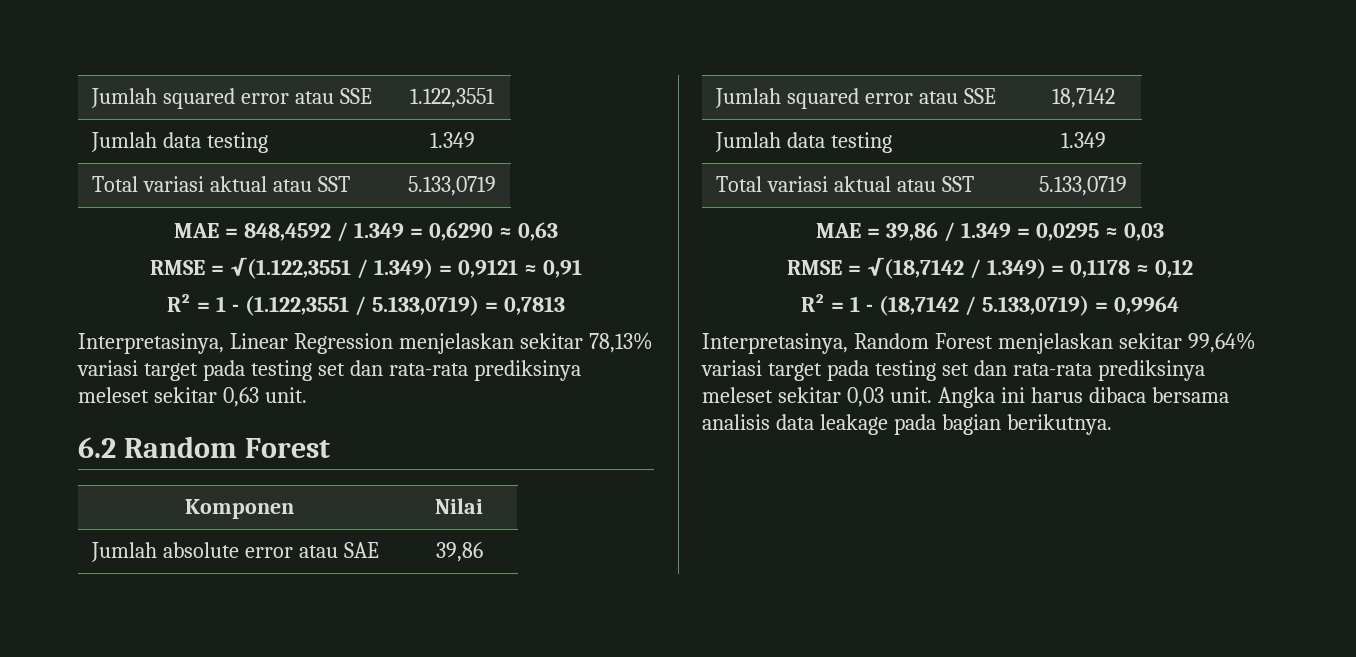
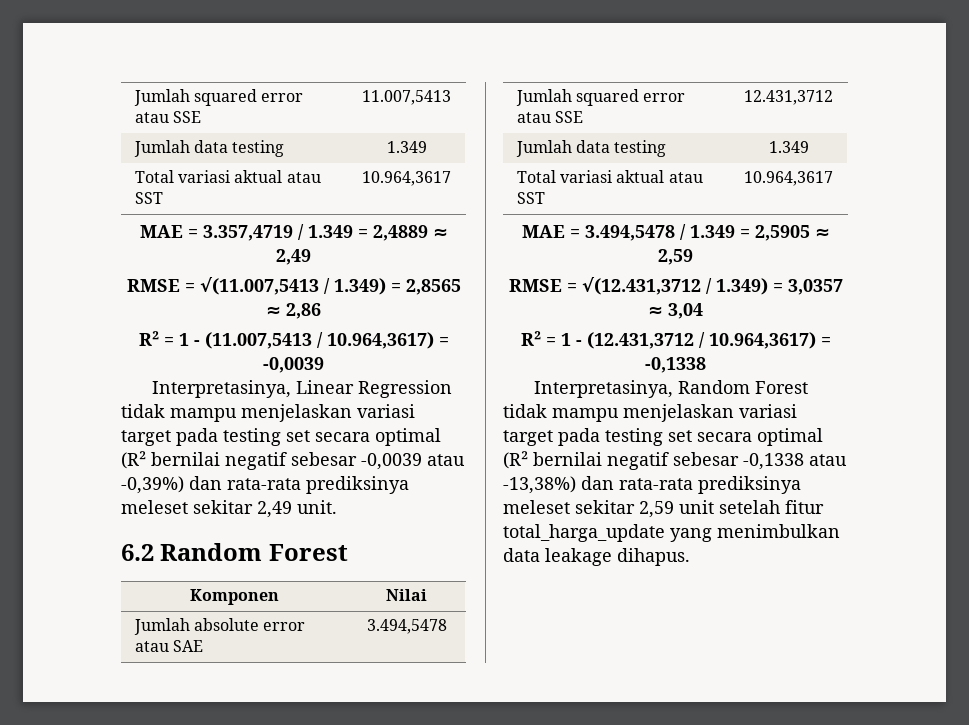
[90,88,372,109] [410,88,495,108] [90,132,268,153] [429,132,475,148] [91,176,350,192] [408,176,496,196] [174,222,558,242] [150,257,582,279] [167,294,565,316] Jumlah squared error atau SSE | 1.122,3551 // Jumlah data testing | 1.349 // Total variasi aktual atau SST | 5.133,0719 // MAE = 848,4592 / 1.349 = 0,6290 ≈ 0,63 // RMSE = √(1.122,3551 / 1.349) = 0,9121 ≈ 0,91 // R² = 1 - (1.122,3551 / 5.133,0719) = 0,7813 -> [133,89,304,106] [134,111,202,123] [362,90,451,105] [133,140,285,157] [386,141,427,153] [134,170,321,183] [134,192,163,204] [362,171,451,186] [139,224,448,241] [276,249,311,265] [126,277,461,295] [266,303,321,319] [138,331,449,349] [263,357,324,373] Jumlah squared error atau SSE | 11.007,5413 // Jumlah data testing | 1.349 // Total variasi aktual atau SST | 10.964,3617 // MAE = 3.357,4719 / 1.349 = 2,4889 ≈ 2,49 // RMSE = √(11.007,5413 / 1.349) = 2,8565 ≈ 2,86 // R² = 1 - (11.007,5413 / 10.964,3617) = -0,0039
[398,332,653,354] [77,360,581,381] [78,387,259,407] menjelaskan sekitar 78,13% variasi target pada testing set dan rata-rata prediksinya meleset sekitar 0,63 -> [121,404,415,422] [121,428,441,446] [121,451,465,470] [121,476,409,494] [121,500,292,518] tidak mampu menjelaskan variasi target pada testing set secara optimal (R² bernilai negatif sebesar -0,0039 atau -0,39%) dan rata-rata prediksinya meleset sekitar 2,49
[435,542,483,562] [714,88,996,109] [1051,88,1115,108] [714,132,892,153] [1060,132,1106,148] [715,176,974,192] [1039,176,1127,196] [816,222,1164,242] [786,257,1194,279] [801,294,1179,316] 39,86 // Jumlah squared error atau SSE | 18,7142 // Jumlah data testing | 1.349 // Total variasi aktual atau SST | 5.133,0719 // MAE = 39,86 / 1.349 = 0,0295 ≈ 0,03 // RMSE = √(18,7142 / 1.349) = 0,1178 ≈ 0,12 // R² = 1 - (18,7142 / 5.133,0719) = 0,9964 -> [366,619,447,634] [515,89,686,106] [516,111,584,123] [744,90,833,105] [515,140,667,157] [768,141,809,153] [516,170,703,183] [516,192,545,204] [744,171,833,186] [521,224,830,241] [658,249,693,265] [508,277,843,295] [648,303,703,319] [520,331,831,349] [645,357,706,373] 3.494,5478 // Jumlah squared error atau SSE | 12.431,3712 // Jumlah data testing | 1.349 // Total variasi aktual atau SST | 10.964,3617 // MAE = 3.494,5478 / 1.349 = 2,5905 ≈ 2,59 // RMSE = √(12.431,3712 / 1.349) = 3,0357 ≈ 3,04 // R² = 1 - (12.431,3712 / 10.964,3617) = -0,1338
[997,332,1256,354] [701,360,1205,381] [702,387,1229,408] [702,414,1112,435] menjelaskan sekitar 99,64% variasi target pada testing set dan rata-rata prediksinya meleset sekitar 0,03 unit. Angka ini harus dibaca bersama analisis data leakage pada bagian berikutnya. -> [503,404,797,422] [503,428,823,446] [503,451,847,470] [503,476,801,494] [503,500,824,518] [503,524,840,542] [503,548,690,566] tidak mampu menjelaskan variasi target pada testing set secara optimal (R² bernilai negatif sebesar -0,1338 atau -13,38%) dan rata-rata prediksinya meleset sekitar 2,59 unit setelah fitur total_harga_update yang menimbulkan data leakage dihapus.

